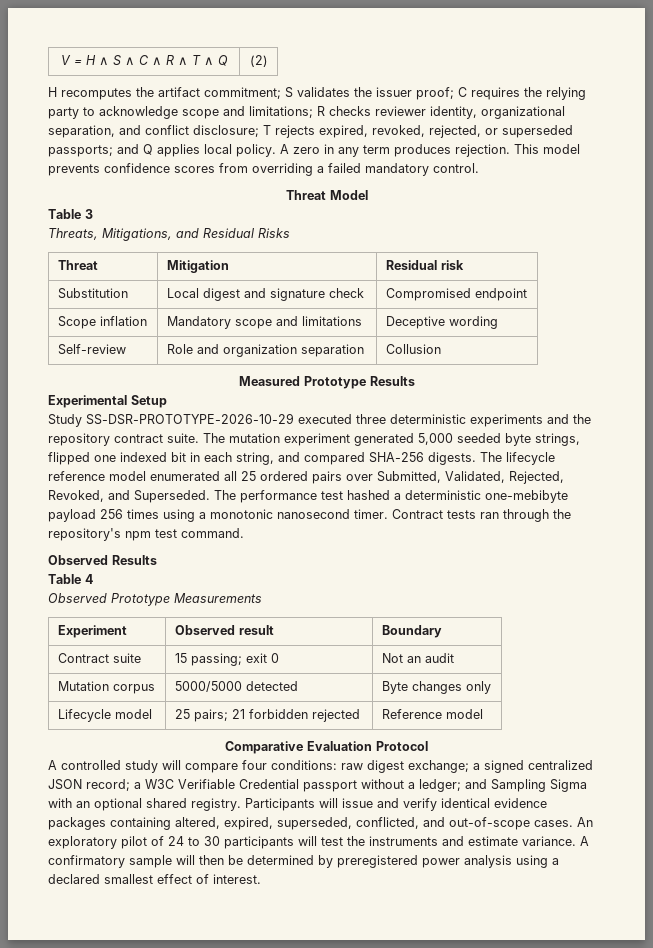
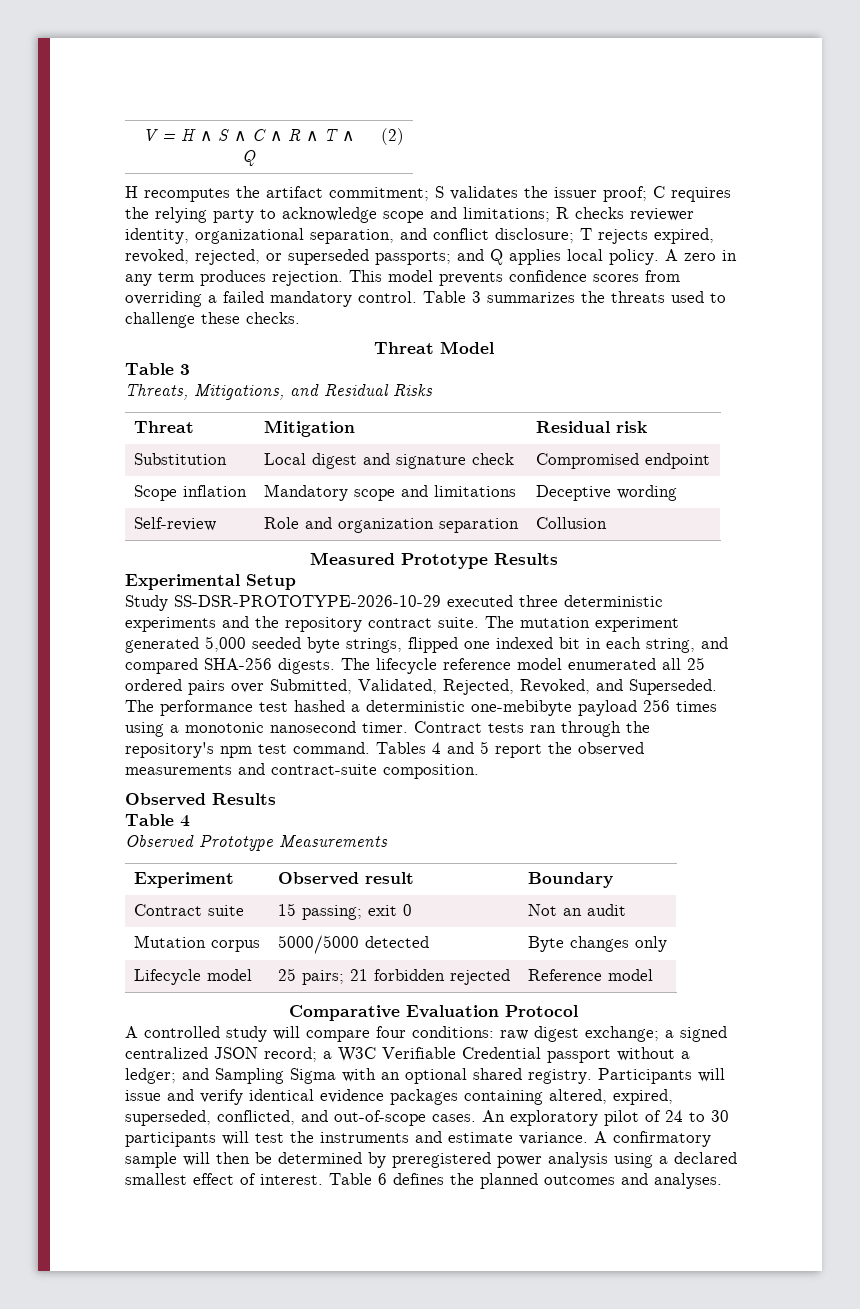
(479, 168) none -> [423,291,726,303] [125,312,300,328] Table 3 summarizes the threats used to challenge these checks.
(244, 533) none -> [376,741,644,758] [125,763,479,779] Tables 4 and 5 report the observed measurements and contract-suite composition.
(261, 879) none -> [329,1173,722,1189] Table 6 defines the planned outcomes and analyses.

